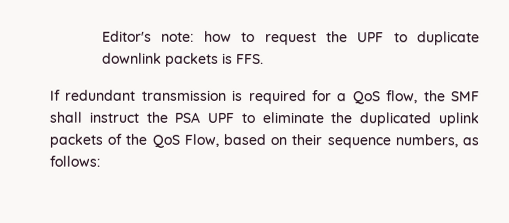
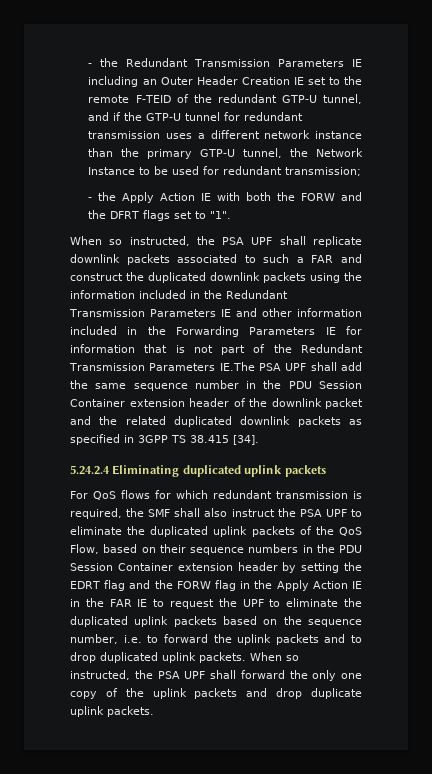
[101,30,481,46] [101,52,264,67] [50,89,419,105] Editor's note: how to request the UPF to duplicate downlink packets is FFS. // If redundant transmission is required for a QoS flow, -> [88,58,362,67] [88,76,362,87] [88,94,362,104] [88,112,304,121] [88,130,362,139] [88,148,363,159] [88,166,362,176] [88,192,362,203] [88,210,232,221] [70,236,362,247] [70,254,362,265] [70,272,362,283] [70,290,288,299] [69,308,363,317] [70,326,362,337] [70,344,363,355] [69,362,362,371] [70,380,362,391] [70,398,363,409] [70,416,362,427] [70,434,259,445] [70,465,326,477] [70,490,362,500] [70,508,122,519] - the Redundant Transmission Parameters IE including an Outer Header Creation IE set to the remote F-TEID of the redundant GTP-U tunnel, and if the GTP-U tunnel for redundant transmission uses a different network instance than the primary GTP-U tunnel, the Network Instance to be used for redundant transmission; // - the Apply Action IE with both the FORW and the DFRT flags set to "1". // When so instructed, the PSA UPF shall replicate downlink packets associated to such a FAR and construct the duplicated downlink packets using the information included in the Redundant Transmission Parameters IE and other information included in the Forwarding Parameters IE for information that is not part of the Redundant Transmission Parameters IE.The PSA UPF shall add the same sequence number in the PDU Session Container extension header of the downlink packet and the related duplicated downlink packets as specified in 3GPP TS 38.415 [34]. // 5.24.2.4 Eliminating duplicated uplink packets // For QoS flows for which redundant transmission is required,
(82, 117) none -> [204,508,228,517] also
[394,134,479,148] [49,155,100,167] numbers, as follows: -> [248,544,362,553] [70,562,363,573] [70,580,362,591] [70,598,363,609] [70,616,362,627] [70,634,362,645] [70,652,299,663] [70,670,362,681] [70,688,362,699] [70,706,154,717] numbers in the PDU Session Container extension header by setting the EDRT flag and the FORW flag in the Apply Action IE in the FAR IE to request the UPF to eliminate the duplicated uplink packets based on the sequence number, i.e. to forward the uplink packets and to drop duplicated uplink packets. When so instructed, the PSA UPF shall forward the only one copy of the uplink packets and drop duplicate uplink packets.

